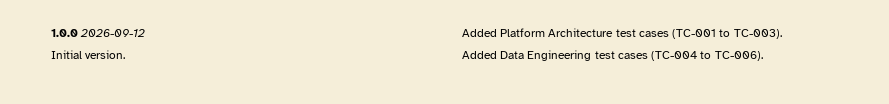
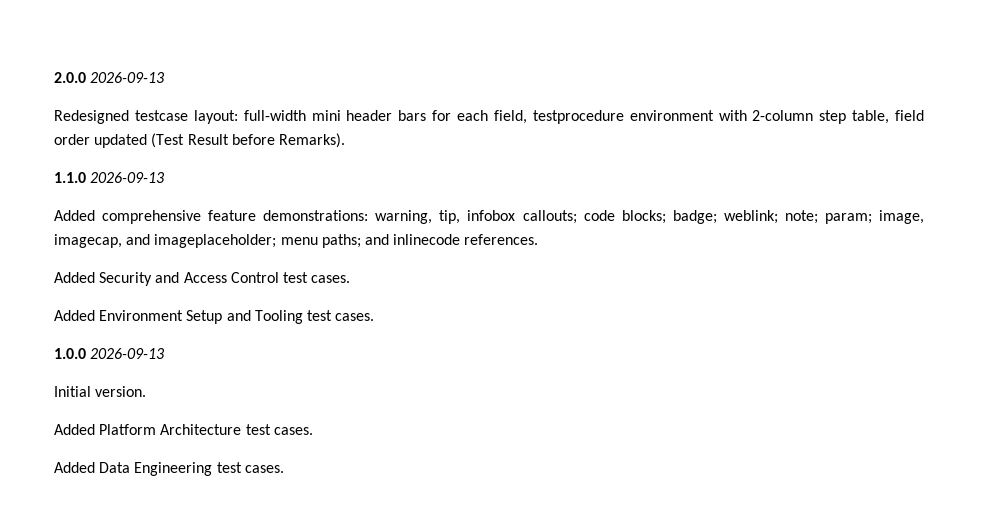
[51,29,146,37] 1.0.0 2026-09-12 -> [54,72,165,83] [54,110,924,124] [54,133,345,148] [54,172,165,183] [54,210,924,224] [54,234,539,248] [54,272,351,286] [54,310,375,324] [54,348,165,359] 2.0.0 2026-09-13 // Redesigned testcase layout: full-width mini header bars for each field, testprocedure environment with 2-column step table, field order updated (Test Result before Remarks). // 1.1.0 2026-09-13 // Added comprehensive feature demonstrations: warning, tip, infobox callouts; code blocks; badge; weblink; note; param; image, imagecap, and imageplaceholder; menu paths; and inlinecode references. // Added Security and Access Control test cases. // Added Environment Setup and Tooling test cases. // 1.0.0 2026-09-13
[638,29,782,39] cases (TC-001 to TC-003). -> [273,427,313,435] cases.
[617,51,763,61] cases (TC-004 to TC-006). -> [244,465,284,473] cases.

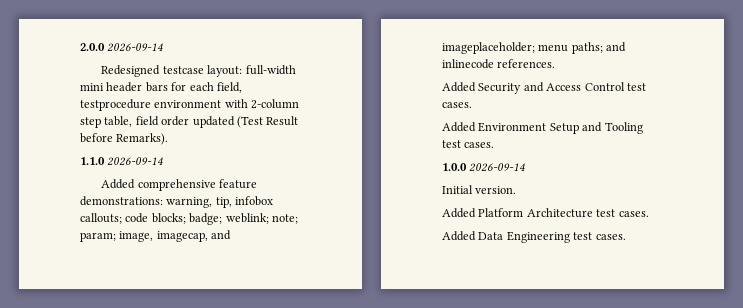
[90,72,165,83] 2026-09-13 -> [107,43,164,52] 2026-09-14
[90,172,165,183] 2026-09-13 -> [107,157,164,166] 2026-09-14
[90,348,165,359] 2026-09-13 -> [469,163,526,172] 2026-09-14

